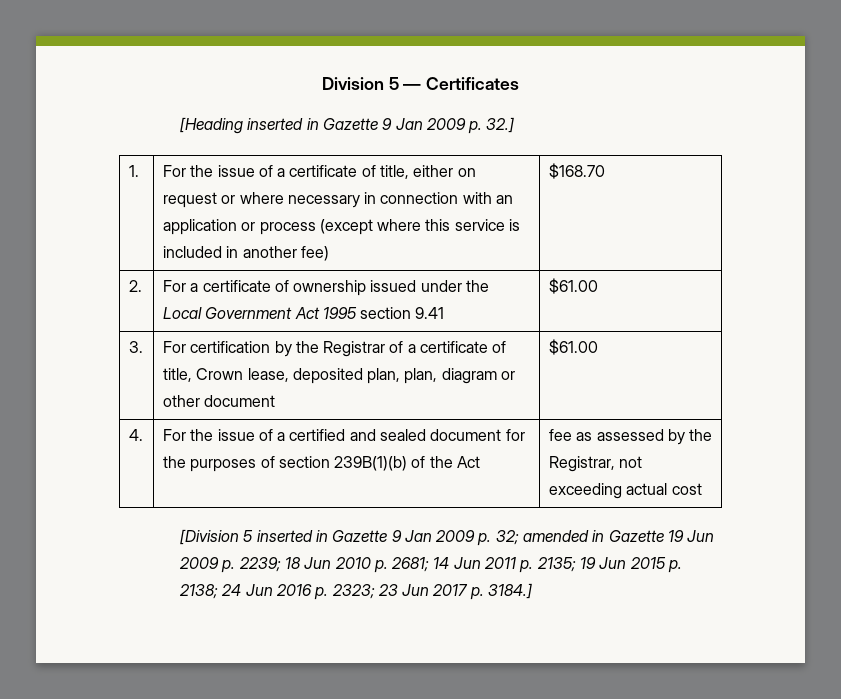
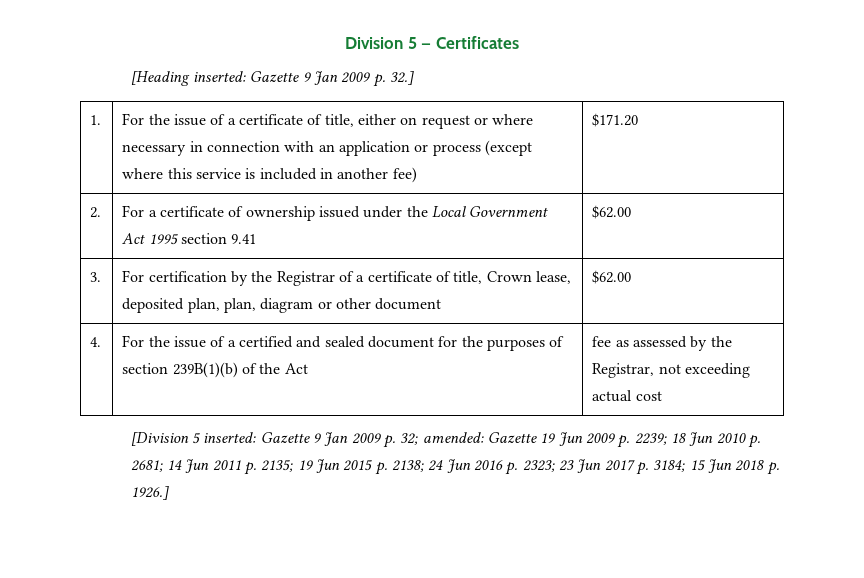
[247,118,319,130] inserted in -> [193,71,247,82] inserted:
[548,163,605,179] $168.70 -> [592,113,639,127] $171.20
[548,278,598,294] $61.00 -> [592,205,632,219] $62.00
[548,339,598,355] $61.00 -> [592,270,632,284] $62.00
[256,530,328,542] inserted in -> [203,432,257,443] inserted:
[523,530,605,542] amended in -> [422,432,484,443] amended:
[488,583,533,599] 3184.] -> [653,459,780,475] [130,486,169,500] 3184; 15 Jun 2018 p. 1926.]

